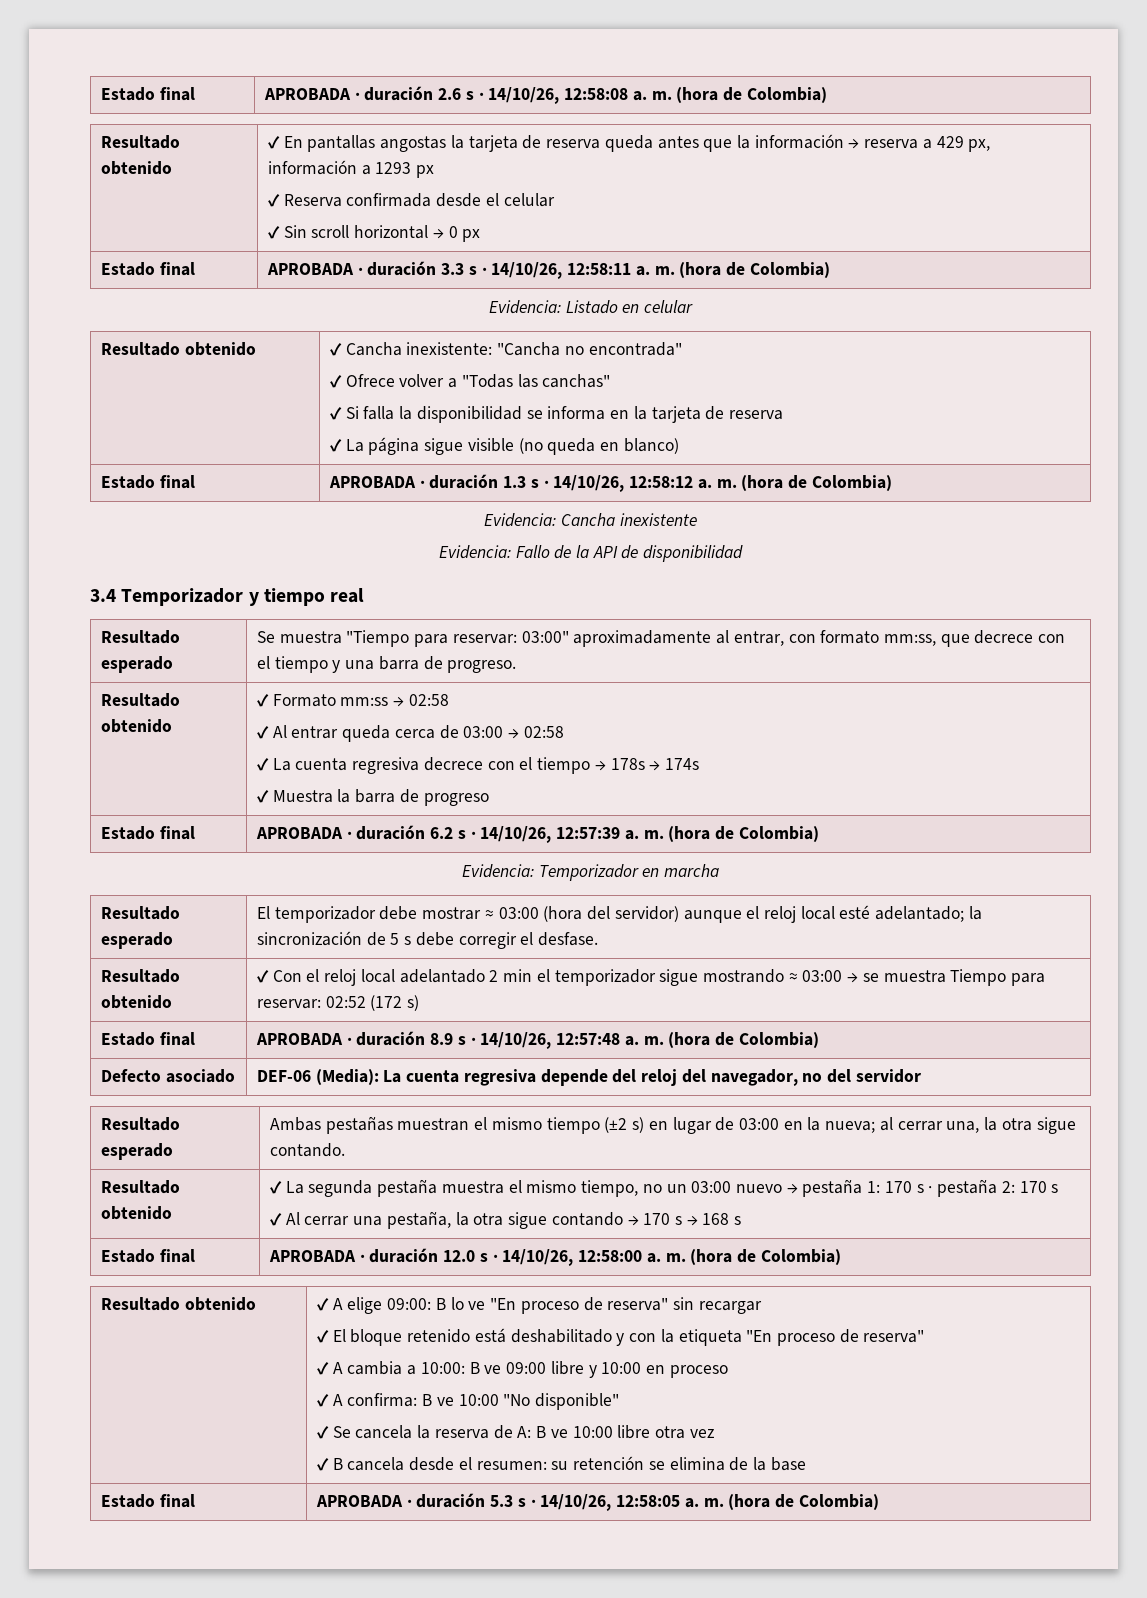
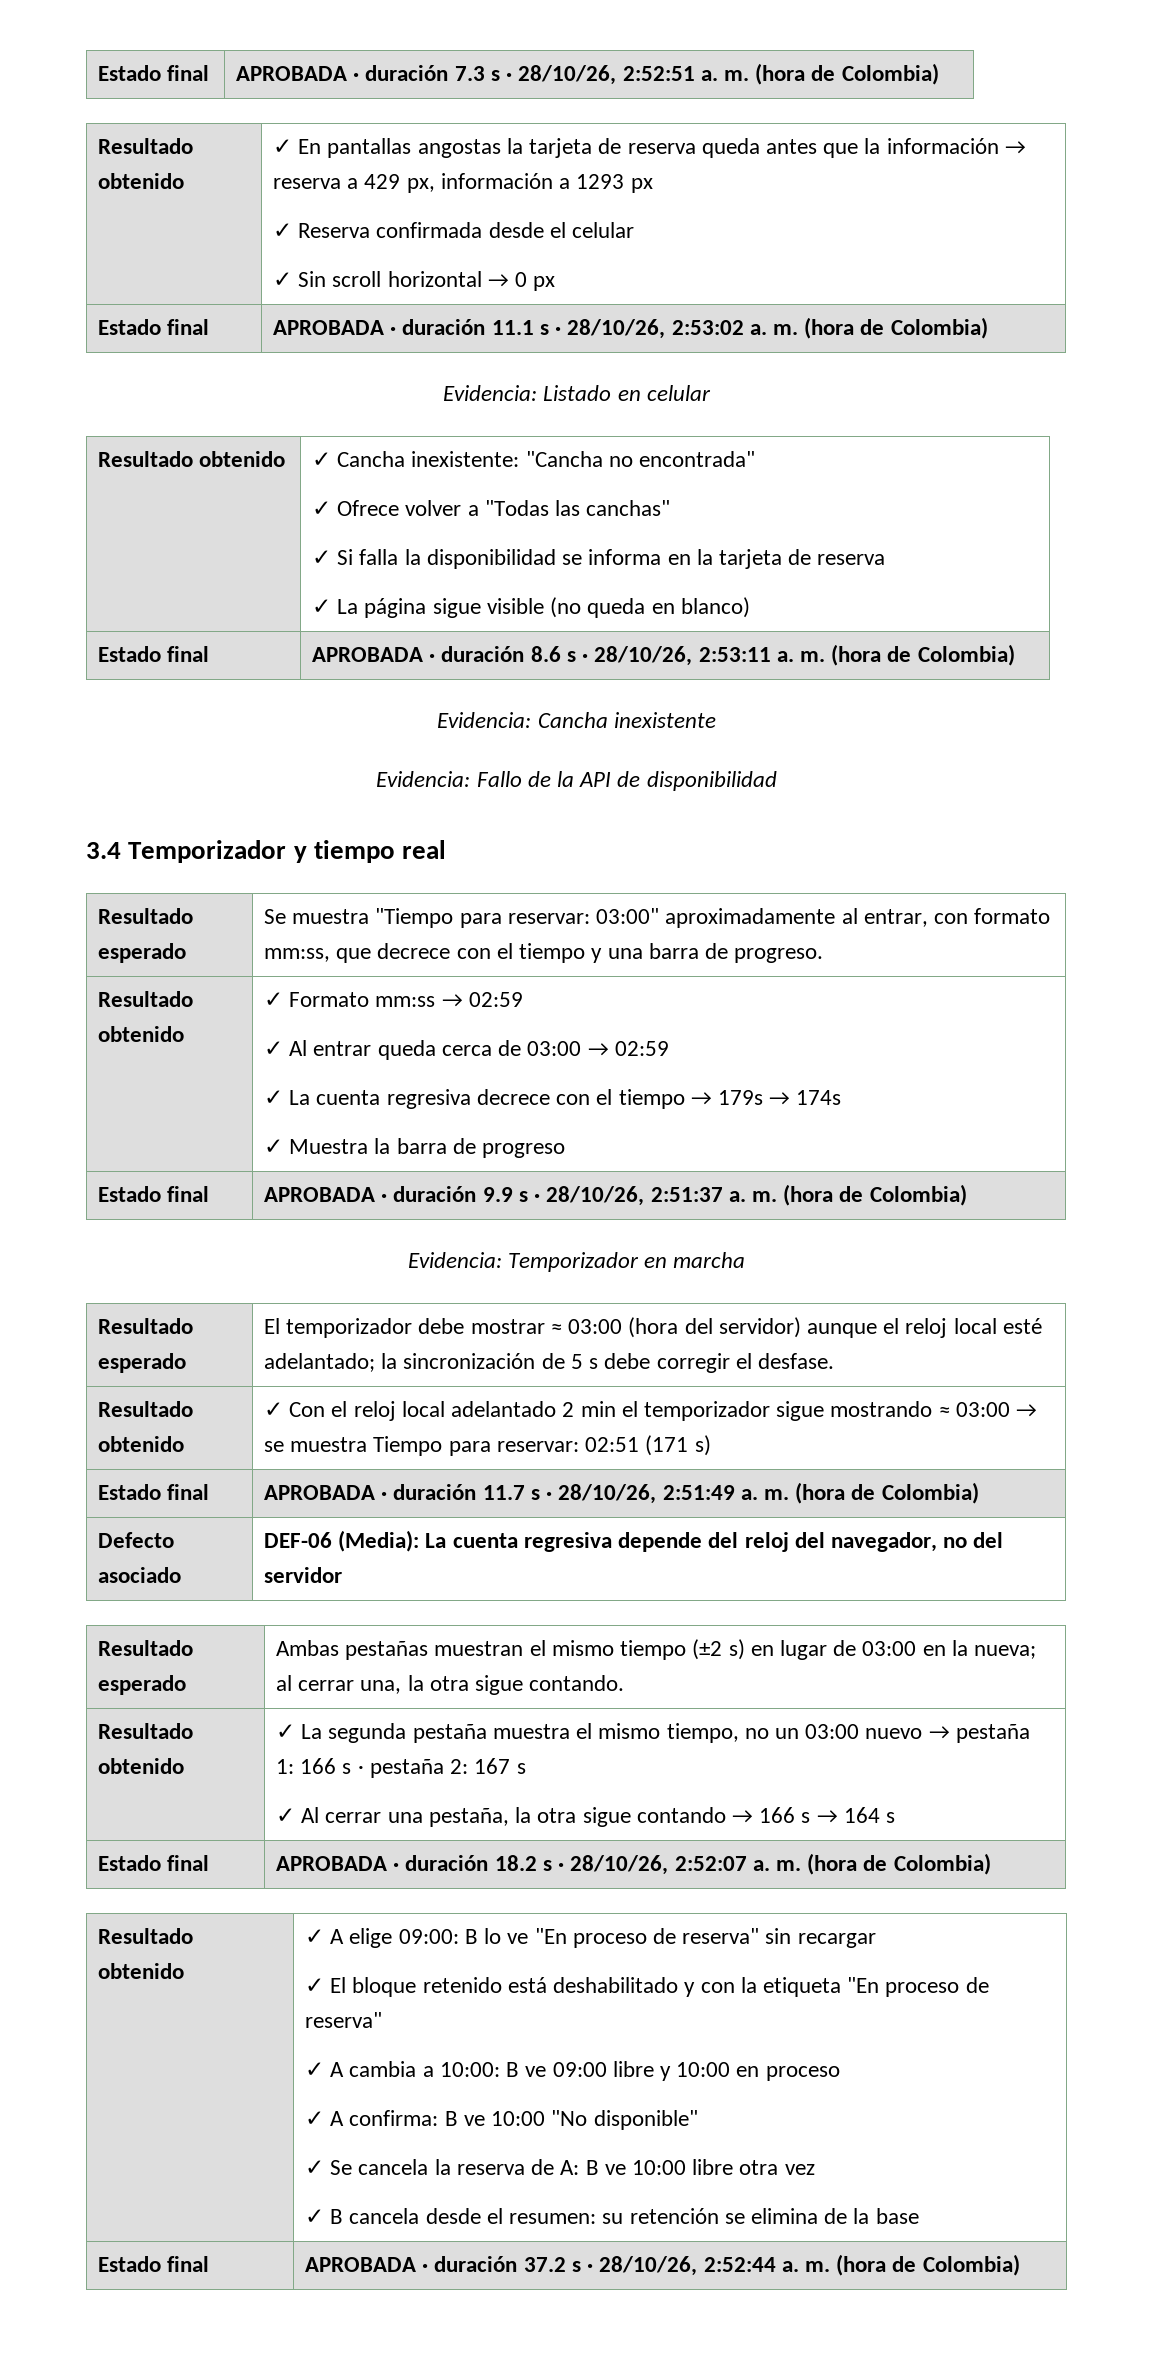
[101,87,195,101] [264,86,629,104] Estado final | APROBADA · duración 2.6 s · 14/10/26, 12:58:08 -> [98,65,210,81] [236,65,695,85] Estado final | APROBADA · duración 7.3 s · 28/10/26, 2:52:51
[441,262,632,279] 3.3 s · 14/10/26, 12:58:11 -> [491,319,744,339] 11.1 s · 28/10/26, 2:53:02
[503,475,694,492] 1.3 s · 14/10/26, 12:58:12 -> [530,646,771,666] 8.6 s · 28/10/26, 2:53:11
[408,694,449,706] 02:58 -> [468,992,523,1007] 02:59
[523,726,564,738] 02:58 -> [614,1041,669,1056] 02:59
[610,758,645,770] 178s -> [717,1090,763,1105] 179s
[430,826,621,843] 6.2 s · 14/10/26, 12:57:39 -> [482,1186,723,1206] 9.9 s · 28/10/26, 2:51:37
[325,995,403,1011] 02:52 (172 -> [585,1435,689,1456] 02:51 (171
[430,1032,621,1049] 8.9 s · 14/10/26, 12:57:48 -> [482,1484,735,1504] 11.7 s · 28/10/26, 2:51:49
[884,1181,912,1193] 170 -> [300,1758,337,1774] 166
[1019,1181,1047,1193] 170 -> [474,1758,511,1774] 167
[643,1213,671,1225] 170 -> [759,1807,796,1823] 166
[702,1213,730,1225] 168 -> [843,1807,880,1823] 164
[443,1249,643,1266] 12.0 s · 14/10/26, 12:58:00 -> [494,1855,747,1875] 18.2 s · 28/10/26, 2:52:07
[490,1494,681,1511] 5.3 s · 14/10/26, 12:58:05 -> [523,2256,776,2276] 37.2 s · 28/10/26, 2:52:44

